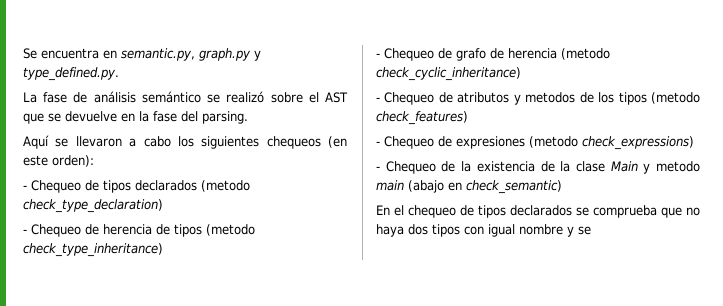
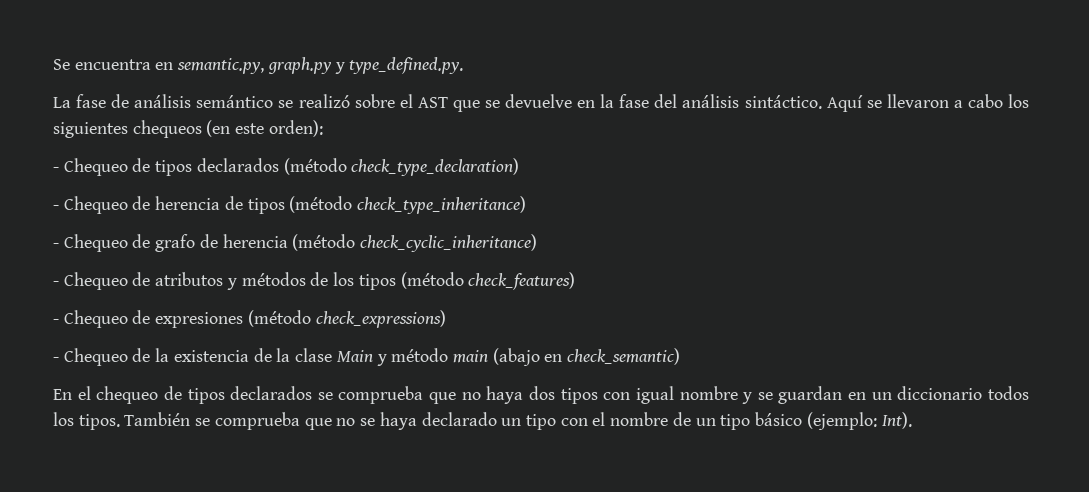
[202,111,248,124] parsing. // -> [682,94,822,109] análisis sintáctico.
[201,180,250,192] (metodo -> [283,158,347,175] (método
[206,224,255,236] (metodo -> [289,196,353,213] (método
[561,48,610,60] (metodo -> [292,234,356,251] (método
[525,92,576,103] metodos -> [241,272,306,286] métodos
[651,92,700,104] (metodo -> [400,272,464,289] (método
[529,136,578,148] (metodo -> [247,310,311,327] (método
[656,161,700,172] metodo -> [391,348,449,362] método
(591, 230) none -> [778,386,1029,404] [53,412,912,430] guardan en un diccionario todos los tipos. También se comprueba que no se haya declarado un tipo con el nombre de un tipo básico (ejemplo: Int).

